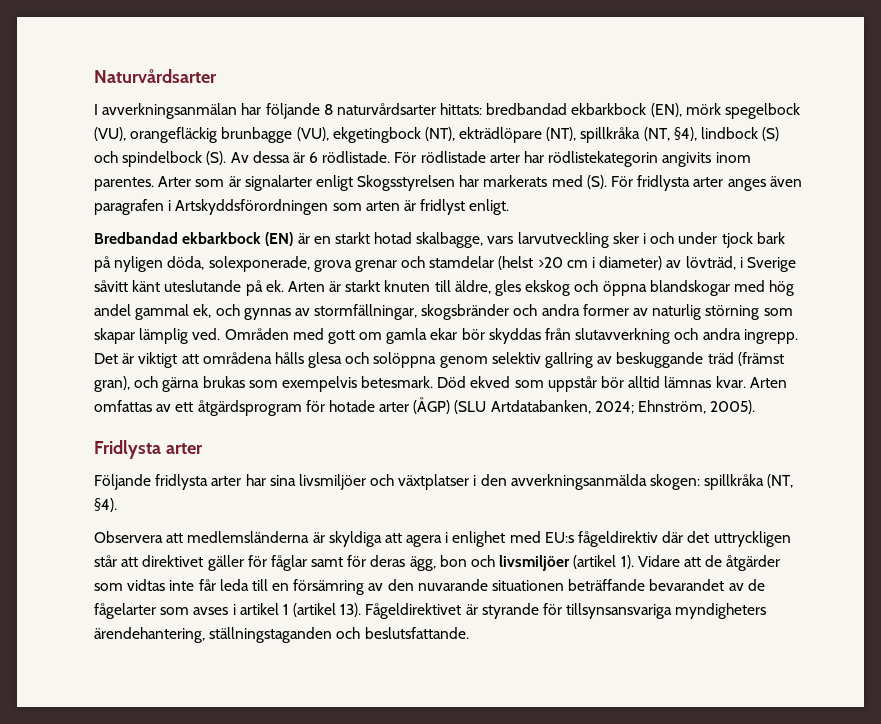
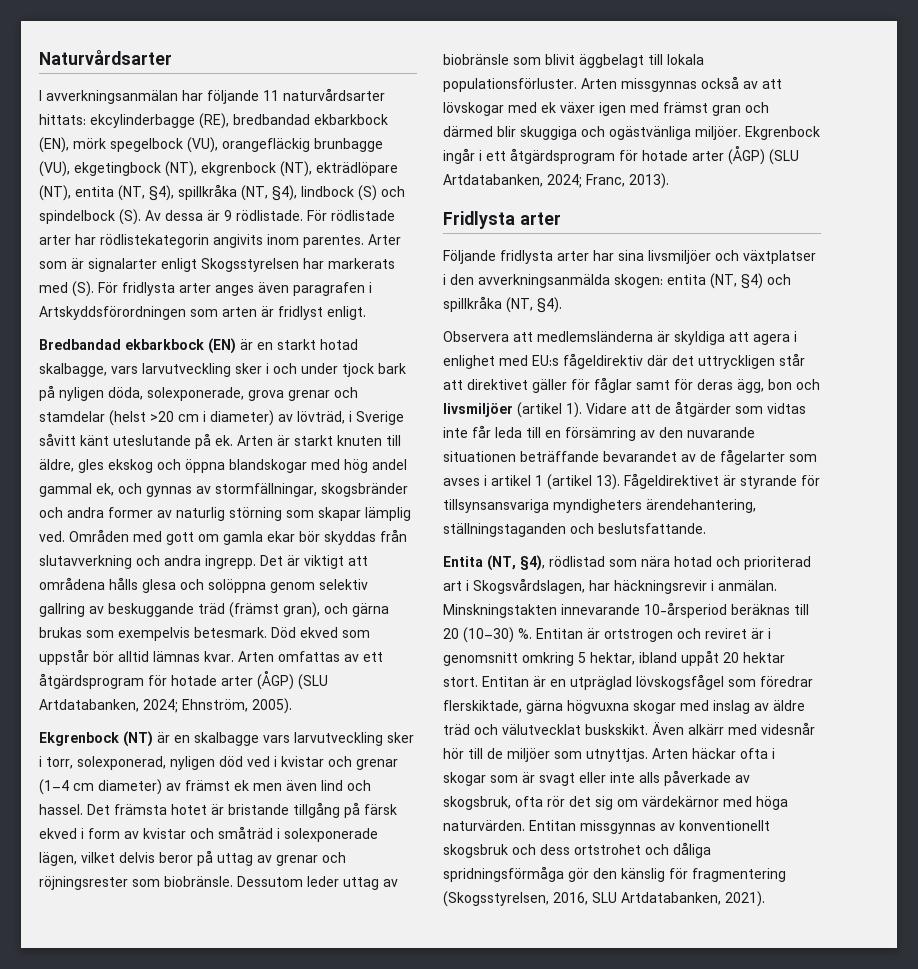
[323,104,333,115] 8 -> [263,90,279,101] 11
(483, 109) none -> [90,113,229,129] ekcylinderbagge (RE),
[459,127,577,143] ekträdlöpare (NT), -> [201,161,398,177] [39,185,174,201] ekgrenbock (NT), ekträdlöpare (NT), entita (NT, §4),
[309,152,319,163] 6 -> [224,210,232,221] 9
(756, 407) none -> [39,731,414,747] [39,756,398,770] [39,779,371,795] [39,802,397,818] [39,826,378,842] [39,850,346,866] [39,876,398,890] [443,54,704,68] [443,76,782,92] [443,102,769,116] [443,126,820,140] [443,146,799,165] [443,173,669,189] // Ekgrenbock (NT) är en skalbagge vars larvutveckling sker i torr, solexponerad, nyligen död ved i kvistar och grenar (1–4 cm diameter) av främst ek men även lind och hassel. Det främsta hotet är bristande tillgång på färsk ekved i form av kvistar och småträd i solexponerade lägen, vilket delvis beror på uttag av grenar och röjningsrester som biobränsle. Dessutom leder uttag av biobränsle som blivit äggbelagt till lokala populationsförluster. Arten missgynnas också av att lövskogar med ek växer igen med främst gran och därmed blir skuggiga och ogästvänliga miljöer. Ekgrenbock ingår i ett åtgärdsprogram för hotade arter (ÅGP) (SLU Artdatabanken, 2024; Franc, 2013).
(701, 482) none -> [667,273,791,289] entita (NT, §4) och
(469, 633) none -> [443,555,811,571] [443,578,777,594] [443,602,809,618] [443,627,771,643] [443,650,785,666] [443,674,813,690] [443,700,805,714] [443,721,815,735] [443,748,775,762] [443,770,750,786] [443,796,788,810] [443,820,770,834] [443,842,711,858] [443,866,786,882] [443,891,765,907] // Entita (NT, §4), rödlistad som nära hotad och prioriterad art i Skogsvårdslagen, har häckningsrevir i anmälan. Minskningstakten innevarande 10-årsperiod beräknas till 20 (10–30) %. Entitan är ortstrogen och reviret är i genomsnitt omkring 5 hektar, ibland uppåt 20 hektar stort. Entitan är en utpräglad lövskogsfågel som föredrar flerskiktade, gärna högvuxna skogar med inslag av äldre träd och välutvecklat buskskikt. Även alkärr med videsnår hör till de miljöer som utnyttjas. Arten häckar ofta i skogar som är svagt eller inte alls påverkade av skogsbruk, ofta rör det sig om värdekärnor med höga naturvärden. Entitan missgynnas av konventionellt skogsbruk och dess ortstrohet och dåliga spridningsförmåga gör den känslig för fragmentering (Skogsstyrelsen, 2016, SLU Artdatabanken, 2021).

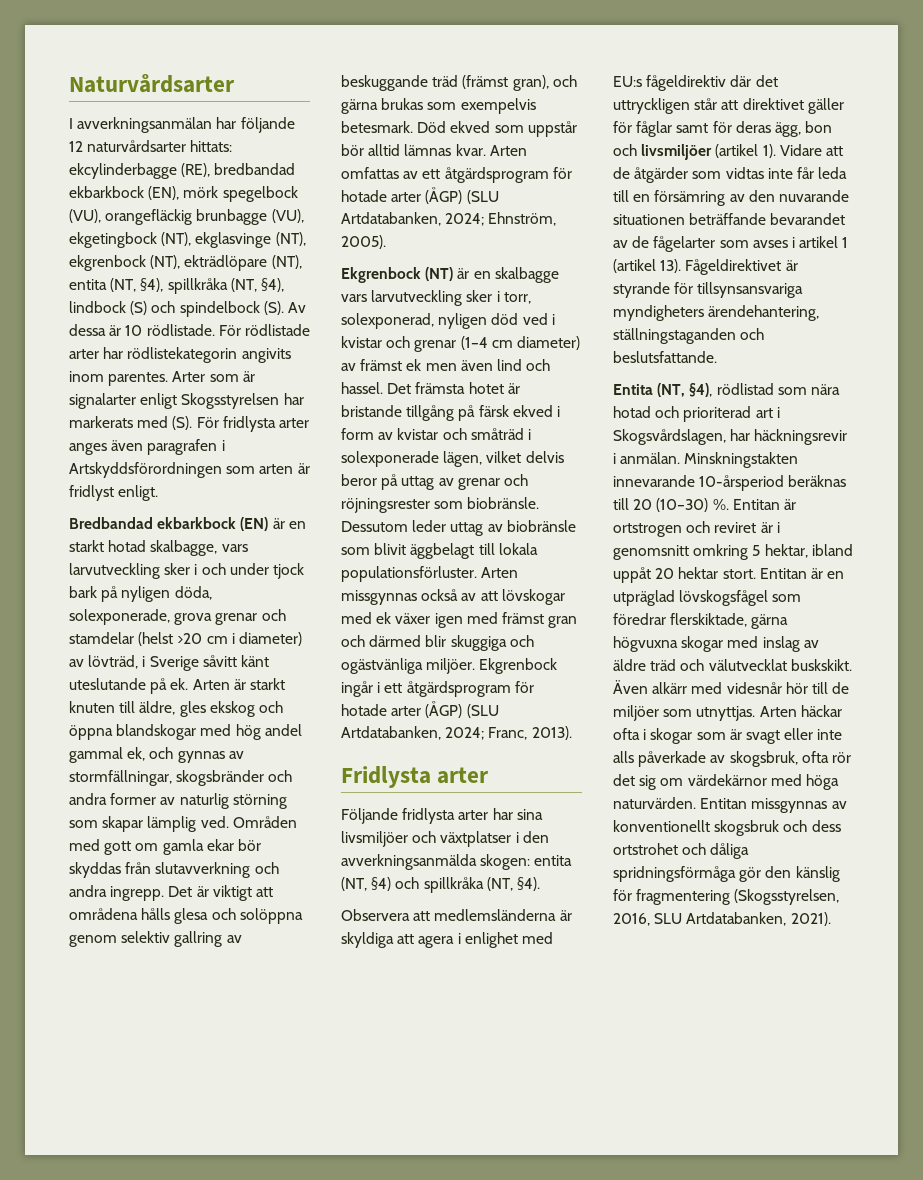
[263,90,279,101] 11 -> [69,141,83,152] 12
(197, 169) none -> [195,232,306,248] ekglasvinge (NT),
[224,210,232,221] 9 -> [125,325,143,336] 10

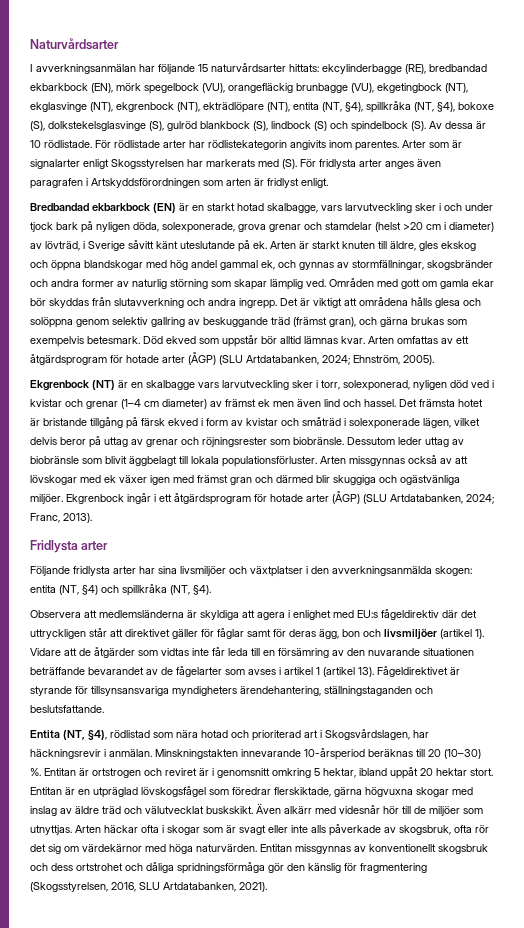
[69,141,83,152] 12 -> [198,64,208,72] 15
(284, 285) none -> [458,102,494,110] [30,121,268,131] bokoxe (S), dolkstekelsglasvinge (S), gulröd blankbock (S),

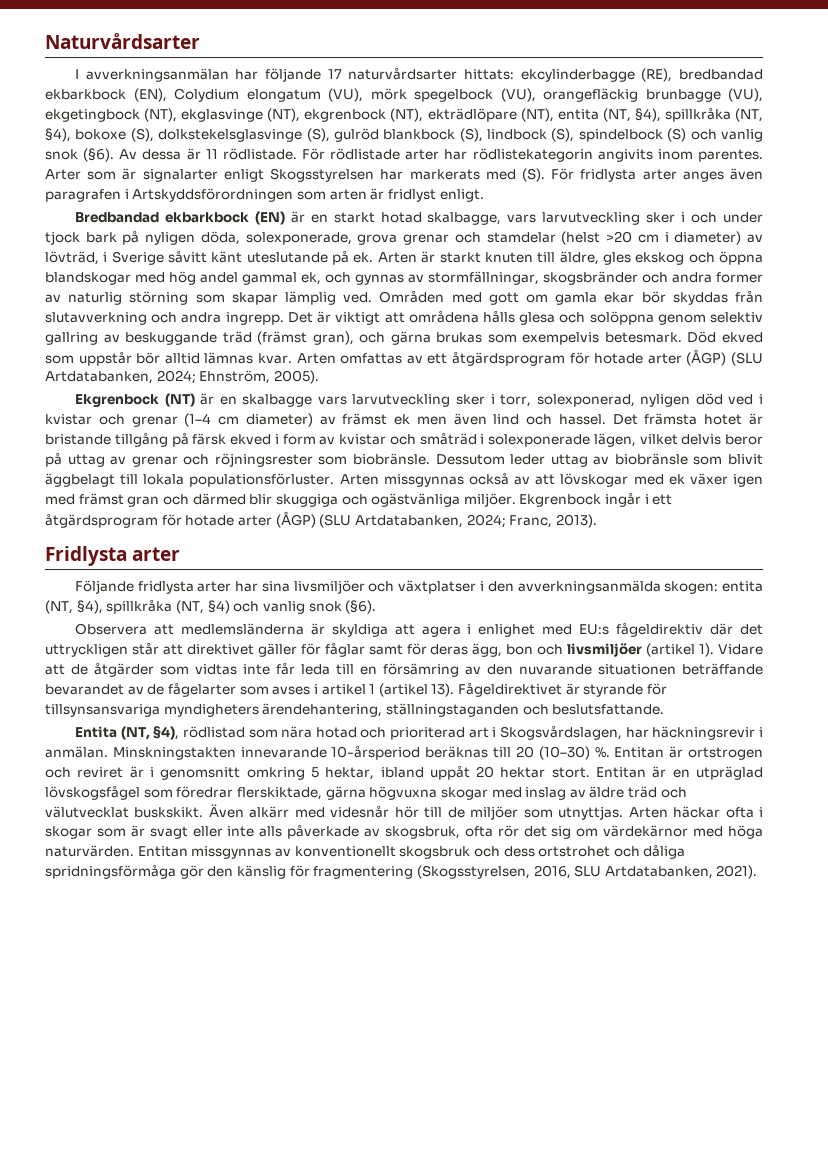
[198,64,208,72] 15 -> [327,69,342,79] 17
(113, 88) none -> [174,88,363,102] Colydium elongatum (VU),
[314,121,426,132] (S) och spindelbock (S). -> [551,128,763,142] [45,148,115,162] (S), spindelbock (S) och vanlig snok (§6).
[30,140,41,148] 10 -> [205,149,218,159] 11
[82,584,211,596] §4) och spillkråka (NT, §4). -> [76,599,377,614] §4), spillkråka (NT, §4) och vanlig snok (§6).

